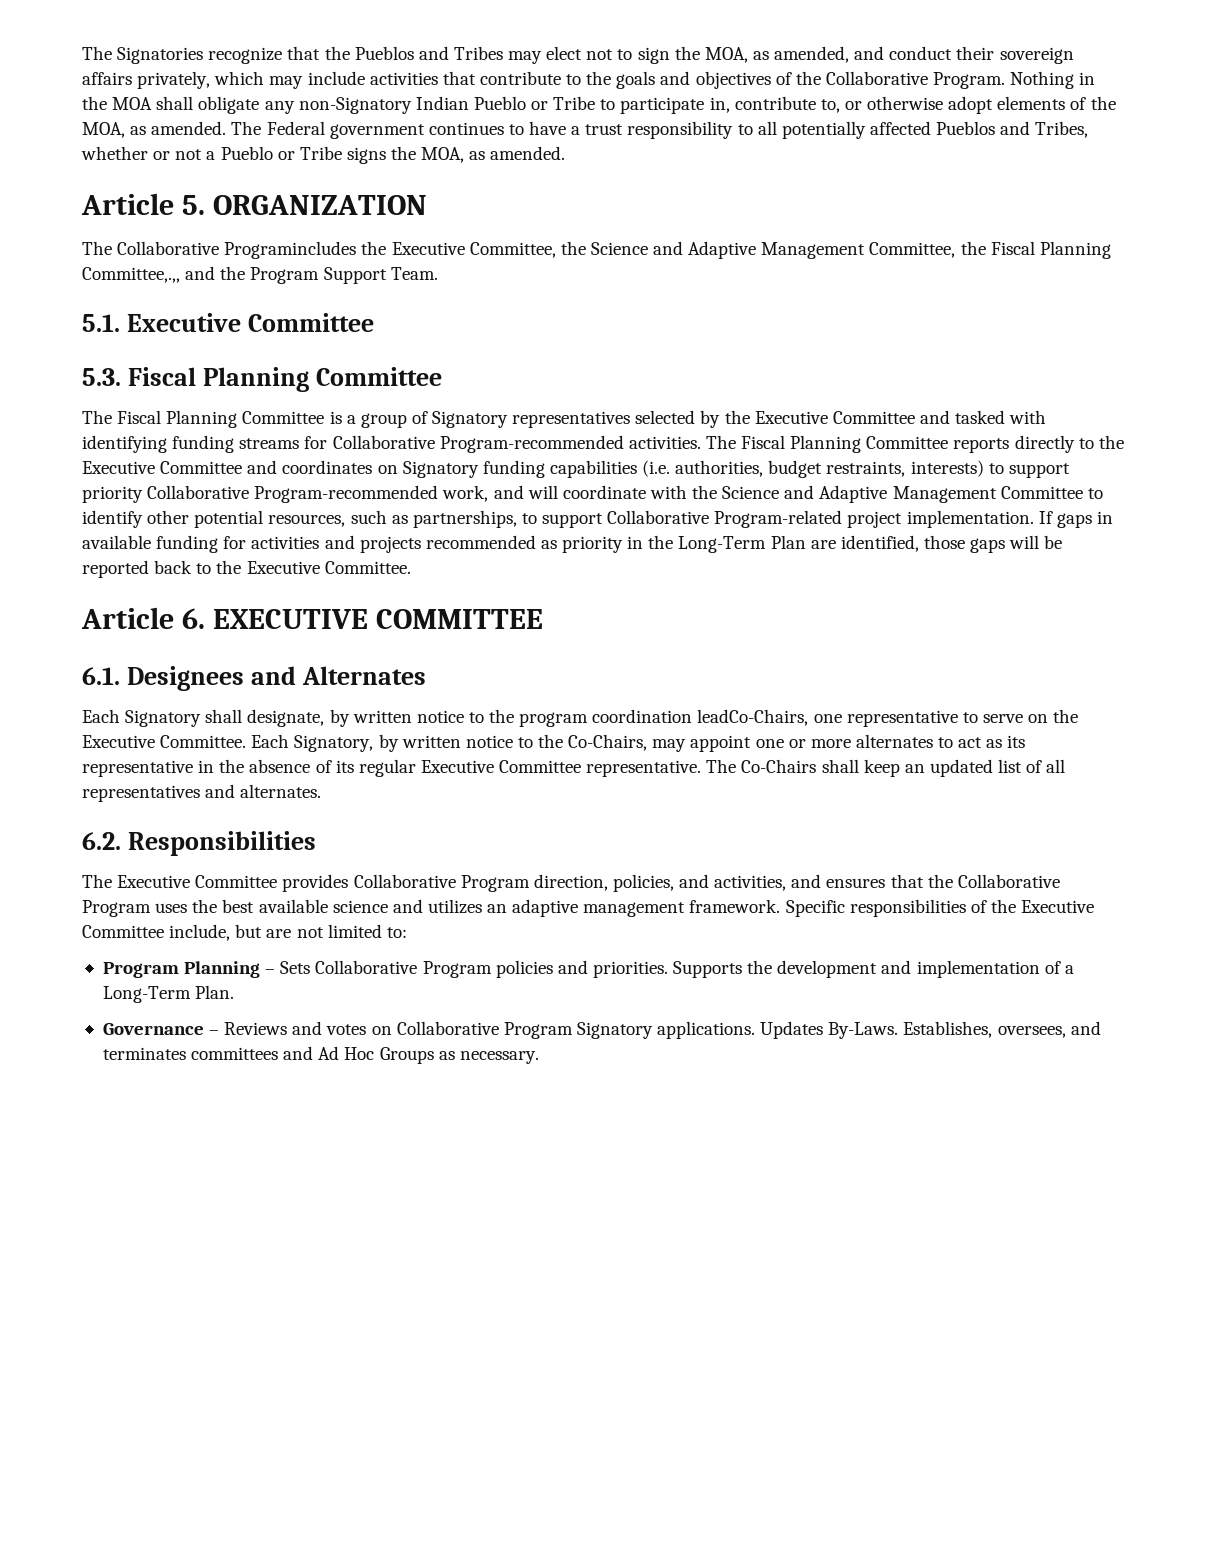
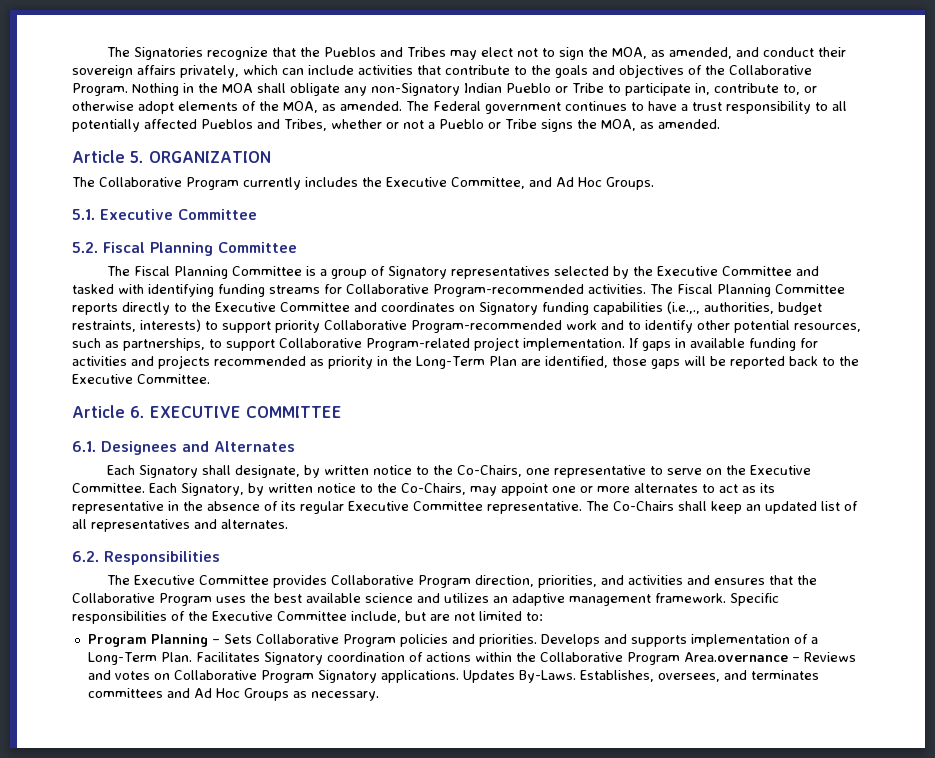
[269,76,304,89] may -> [282,68,304,75] can
[224,241,1111,259] [82,266,438,284] Programincludes the Executive Committee, the Science and Adaptive Management Committee, the Fiscal Planning Committee,.,, and the Program Support Team. -> [186,177,654,190] Program currently includes the Executive Committee, and Ad Hoc Groups.
[82,368,121,386] 5.3. -> [72,242,98,253] 5.2.
[642,460,671,477] (i.e. -> [667,301,700,314] (i.e.,.,
[442,485,1083,503] work, and will coordinate with the Science and Adaptive Management Committee -> [566,320,624,330] work and
[519,709,809,727] program coordination leadCo-Chairs, -> [456,465,522,477] Co-Chairs,
[612,874,787,892] policies, and activities, -> [537,575,683,588] priorities, and activities
[673,960,912,978] Supports the development and -> [540,634,687,647] Develops and supports
[102,1023,204,1035] // Governance -> [195,652,788,665] Facilitates Signatory coordination of actions within the Collaborative Program Area.overnance

